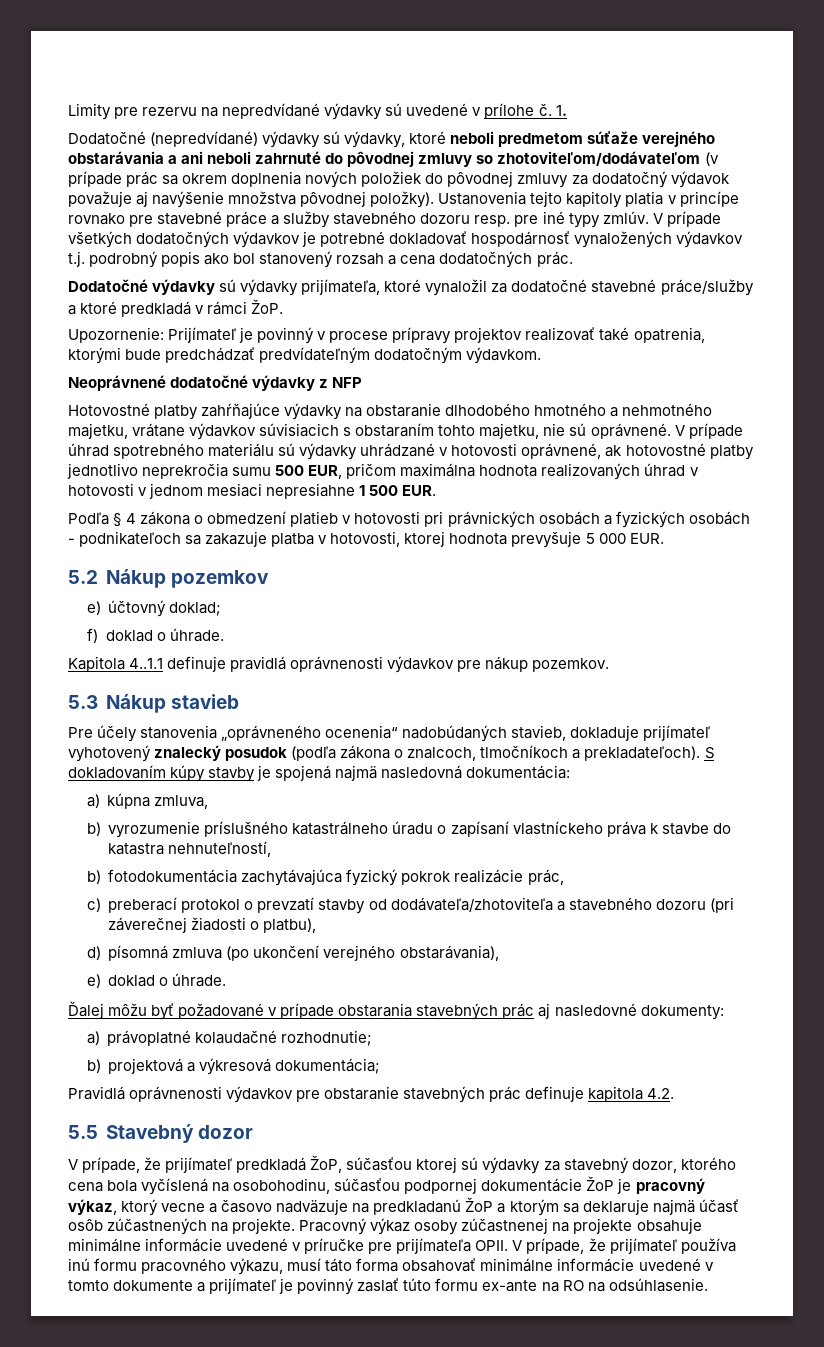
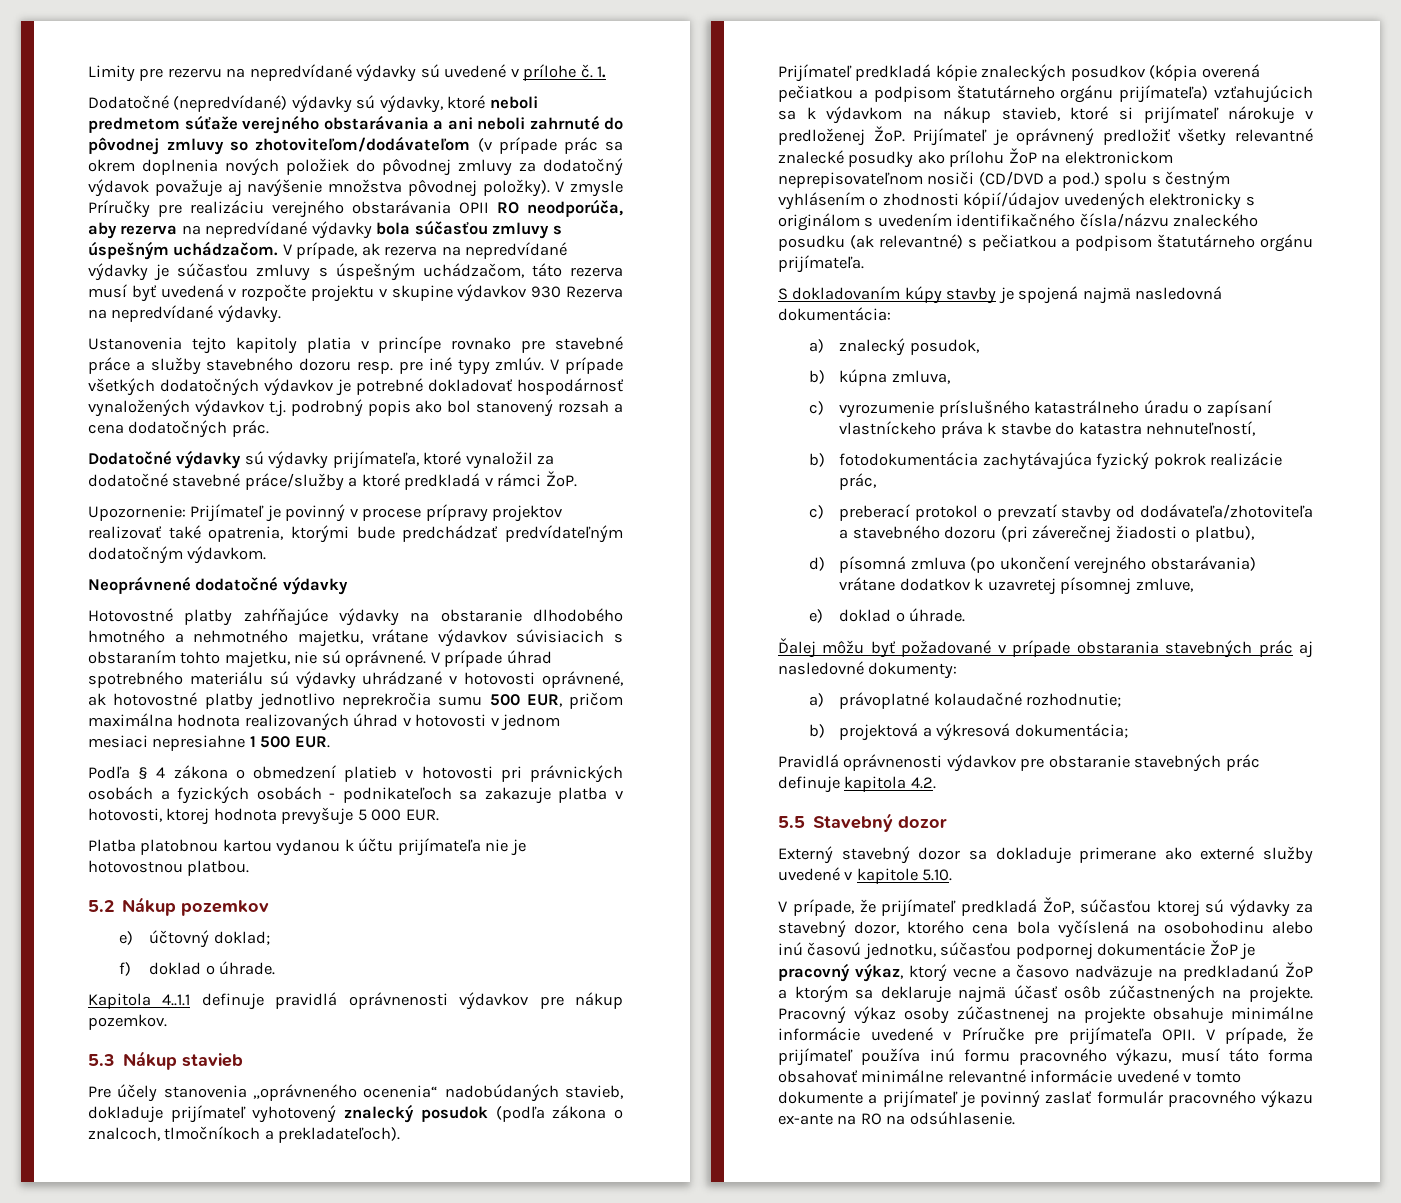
(435, 199) none -> [555,180,623,197] [88,199,623,218] [88,220,562,239] [88,241,568,260] [88,263,623,281] [88,284,624,302] [88,305,281,323] V zmysle Príručky pre realizáciu verejného obstarávania OPII RO neodporúča, aby rezerva na nepredvídané výdavky bola súčasťou zmluvy s úspešným uchádzačom. V prípade, ak rezerva na nepredvídané výdavky je súčasťou zmluvy s úspešným uchádzačom, táto rezerva musí byť uvedená v rozpočte projektu v skupine výdavkov 930 Rezerva na nepredvídané výdavky. //
[319,377,363,388] z NFP -> (348, 585) none
(664, 538) none -> [88,838,526,856] [88,860,250,876] // Platba platobnou kartou vydanou k účtu prijímateľa nie je hotovostnou platbou.
(701, 753) none -> [778,64,1260,82] [778,85,1313,103] [778,106,1313,124] [778,126,1313,146] [778,148,1173,168] [778,171,1231,189] [778,192,1255,210] [778,213,1259,231] [778,234,1313,252] [778,255,864,273] // Prijímateľ predkladá kópie znaleckých posudkov (kópia overená pečiatkou a podpisom štatutárneho orgánu prijímateľa) vzťahujúcich sa k výdavkom na nákup stavieb, ktoré si prijímateľ nárokuje v predloženej ŽoP. Prijímateľ je oprávnený predložiť všetky relevantné znalecké posudky ako prílohu ŽoP na elektronickom neprepisovateľnom nosiči (CD/DVD a pod.) spolu s čestným vyhlásením o zhodnosti kópií/údajov uvedených elektronicky s originálom s uvedením identifikačného čísla/názvu znaleckého posudku (ak relevantné) s pečiatkou a podpisom štatutárneho orgánu prijímateľa. //
(100, 801) none -> [839,338,979,356] [808,370,825,384] znalecký posudok, // b)
[86,822,101,836] b) -> [808,401,824,415] c)
[399,945,499,961] obstarávania), -> [1150,556,1256,571] [839,577,1193,595] obstarávania) vrátane dodatkov k uzavretej písomnej zmluve,
(253, 1132) none -> [778,846,1313,864] [778,867,953,884] // Externý stavebný dozor sa dokladuje primerane ako externé služby uvedené v kapitole 5.10.
[233,1178,331,1194] osobohodinu, -> [1163,921,1313,934] [778,942,936,960] osobohodinu alebo inú časovú jednotku,
[304,1238,365,1254] príručke -> [961,1027,1024,1041] Príručke
(554, 1265) none -> [947,1069,1026,1083] relevantné
[403,1278,479,1291] túto formu -> [1096,1090,1313,1108] formulár pracovného výkazu

